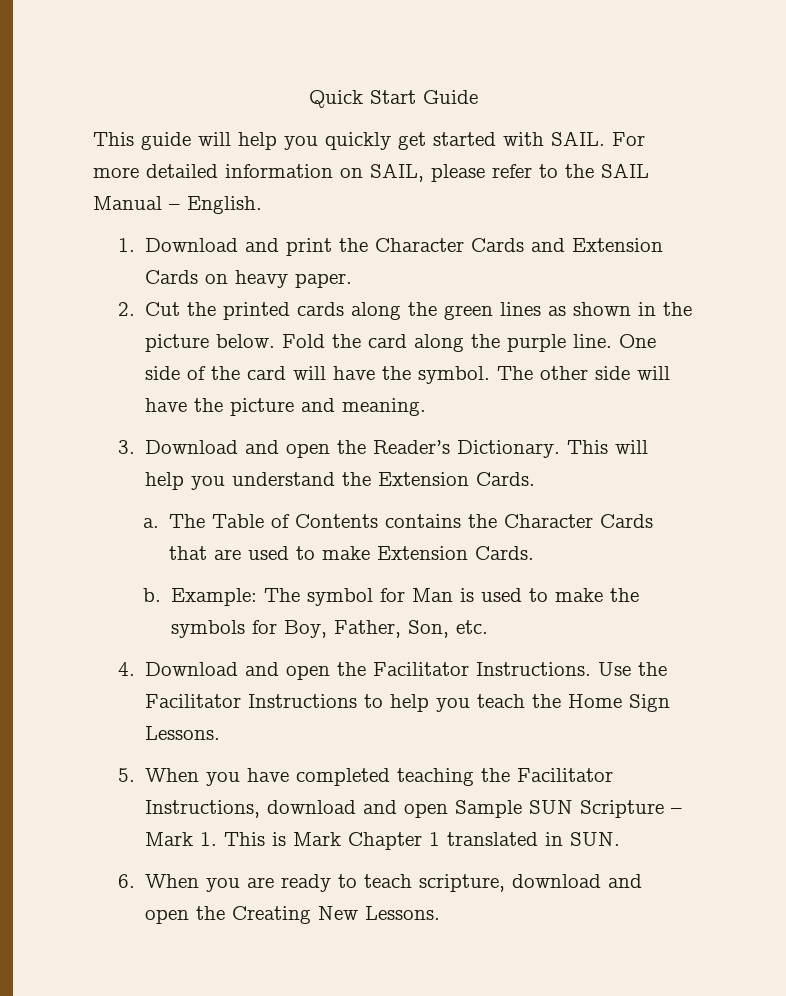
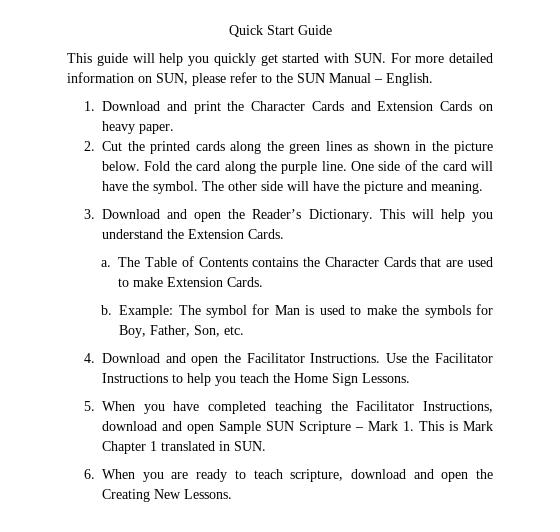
[551,131,605,146] SAIL. -> [353,53,386,63] SUN.
[370,163,424,182] SAIL, -> [156,73,188,85] SUN,
[601,163,649,178] SAIL -> [297,73,325,83] SUN

